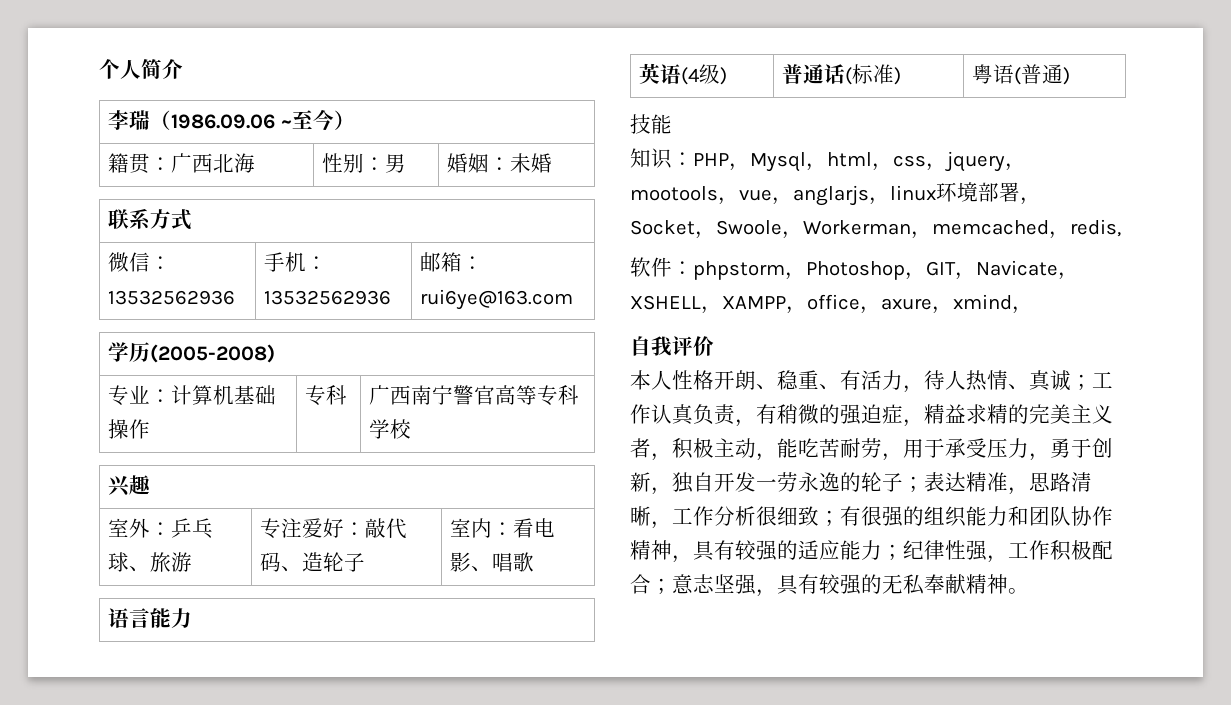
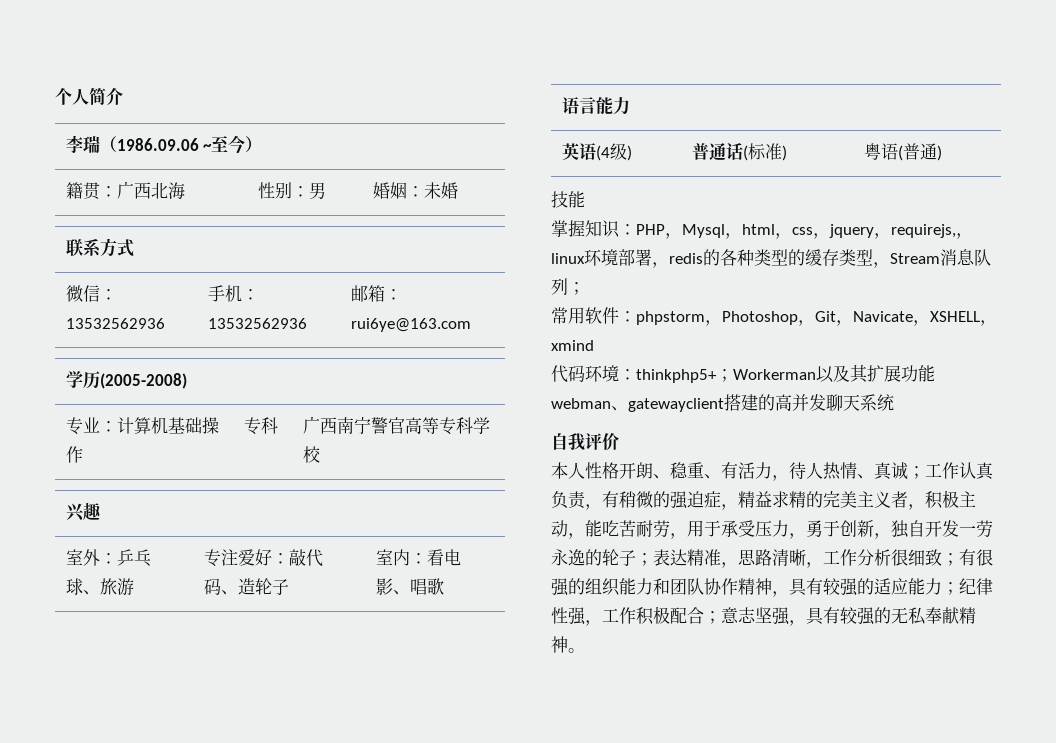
(672, 124) none -> [551,220,585,237] 掌握
[630,182,1041,206] [630,219,1121,239] mootools，vue，anglarjs，linux环境部署，Socket，Swoole，Workerman，memcached，redis, // -> [891,224,973,239] [551,249,991,268] [551,278,585,295] [551,307,585,324] requirejs,，linux环境部署，redis的各种类型的缓存类型，Stream消息队列； // 常用
[926,261,956,276] GIT -> [815,311,836,322] Git
[722,294,1033,314] XAMPP，office，axure，xmind， -> [551,340,594,351] [551,364,935,383] [551,394,894,412] xmind // 代码环境：thinkphp5+；Workerman以及其扩展功能webman、gatewayclient搭建的高并发聊天系统

